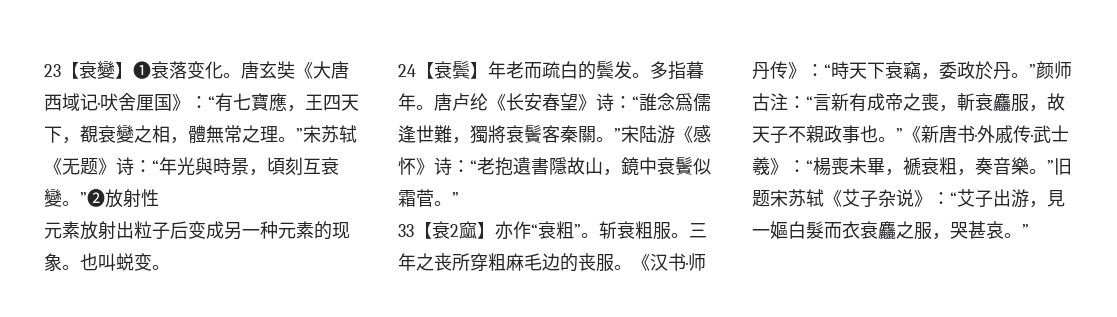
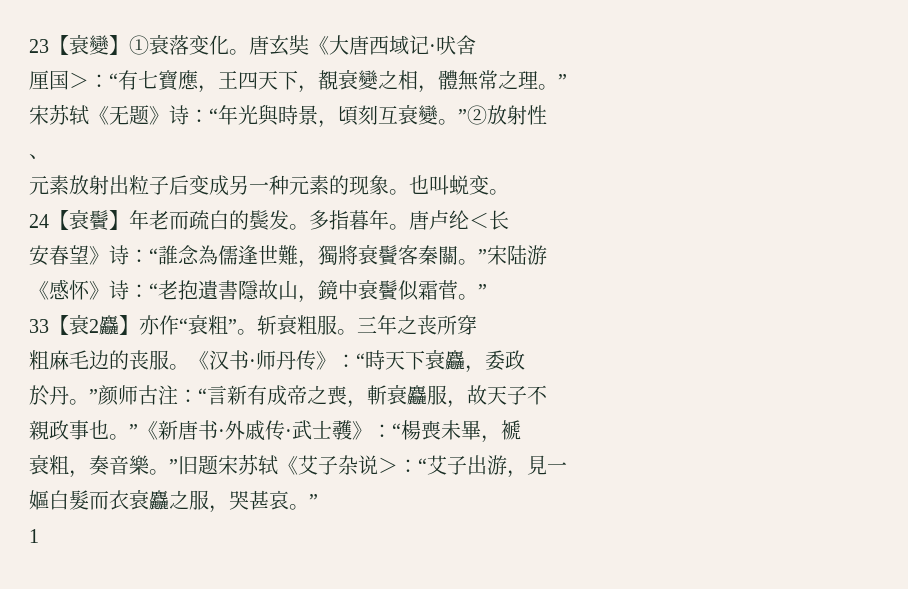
[133,61,151,79] ❶ -> [129,35,149,55] ①
[136,94,190,111] 厘国》 -> [29,70,89,90] // 厘国＞
(303, 134) none -> (567, 81) //
[80,189,105,207] ”❷ -> [458,105,487,125] ”②
(159, 198) none -> [29,154,49,159] // 、
[452,60,470,79] 鬓 -> [89,210,110,231] 鬢
[488,94,506,111] 《 -> [469,212,489,228] ＜
(524, 102) none -> (509, 220) //
[675,93,693,112] 爲 -> [198,245,218,265] 為
(675, 134) none -> (547, 255) //
[459,221,477,239] 窳 -> [99,315,119,335] 麤
(488, 262) none -> (477, 325) //
[903,61,921,79] 竊 -> [445,350,465,370] 麤
(975, 70) none -> (525, 360) //
(806, 134) none -> (547, 395) //
[752,157,770,175] 羲 -> [332,420,352,440] 彠
(921, 166) none -> (521, 430) //
[914,190,932,207] 》 -> [378,457,398,473] ＞
(770, 233) none -> (567, 467) //
(1029, 230) none -> [29,529,39,543] // 1

